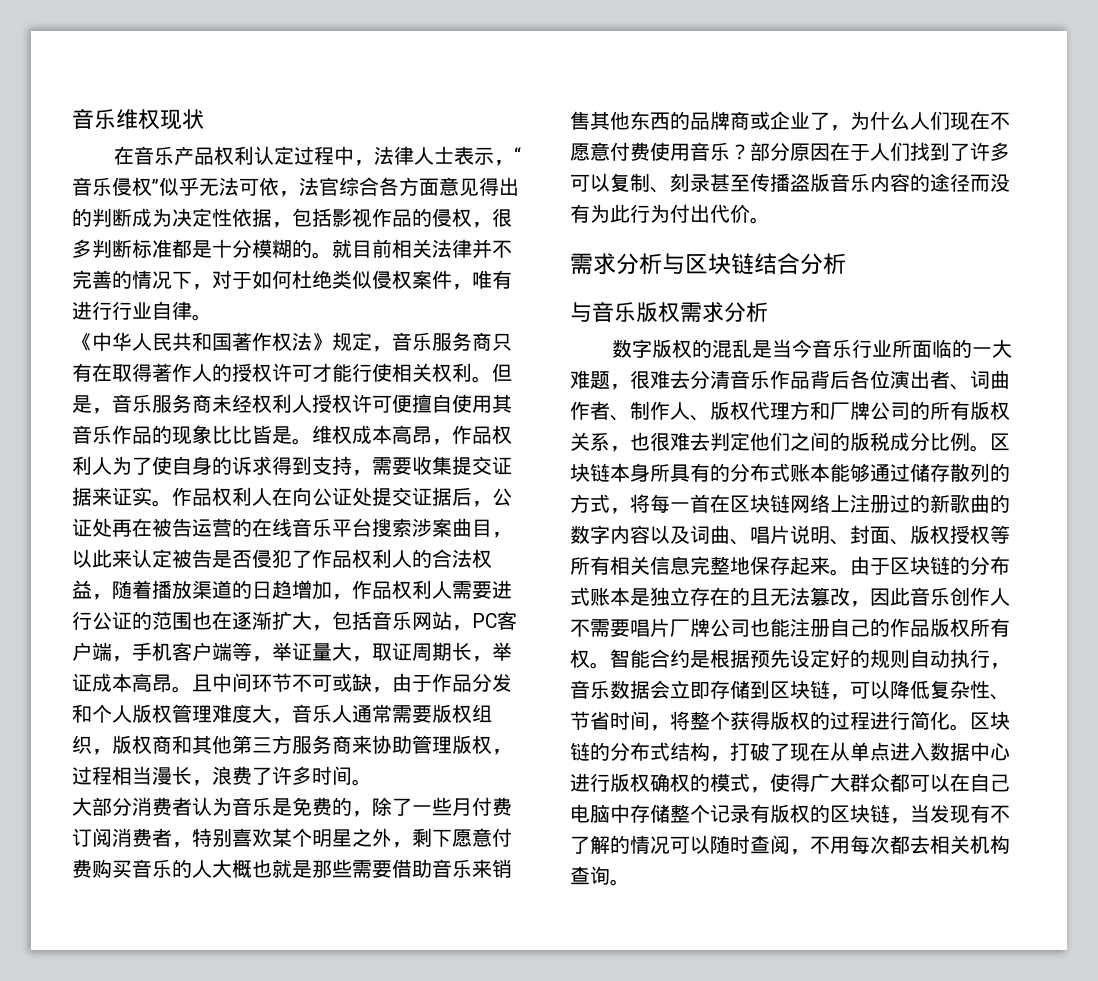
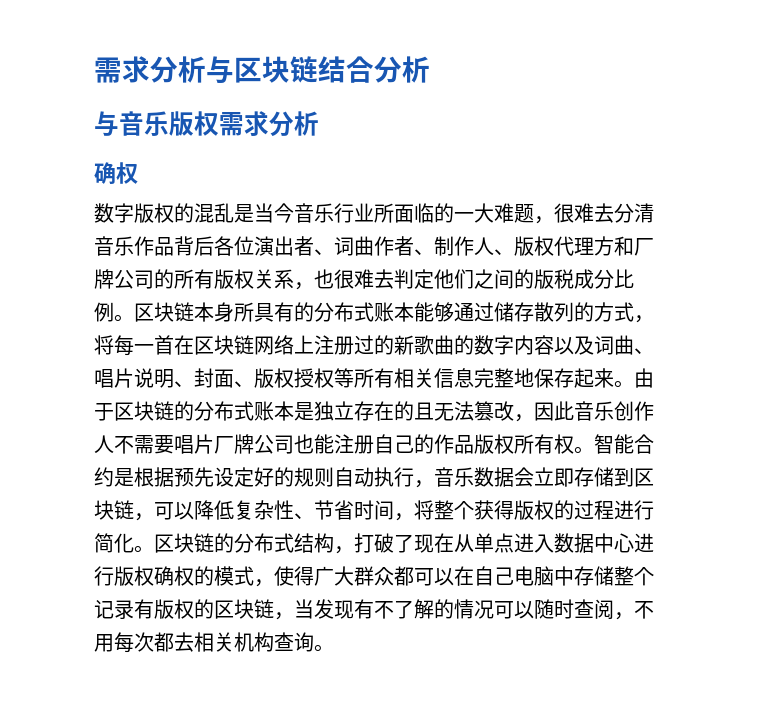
[72,109,204,130] [114,146,522,166] [72,177,519,197] [72,208,512,228] [72,239,512,259] [72,270,512,290] [72,301,212,321] [72,332,512,352] [72,363,512,383] [72,394,512,414] [72,425,512,445] [72,456,512,476] [72,487,512,507] [72,518,512,538] [72,549,492,568] [72,580,512,600] [72,611,517,631] [72,642,512,662] [72,673,512,693] [72,704,492,724] [72,735,512,755] [72,766,372,786] [72,797,512,817] [72,828,512,848] [72,859,512,878] [570,111,1010,131] [570,142,1010,161] [570,173,1010,193] [570,204,770,224] 音乐维权现状 // 在音乐产品权利认定过程中，法律人士表示，“音乐侵权”似乎无法可依，法官综合各方面意见得出的判断成为决定性依据，包括影视作品的侵权，很多判断标准都是十分模糊的。就目前相关法律并不完善的情况下，对于如何杜绝类似侵权案件，唯有进行行业自律。 // 《中华人民共和国著作权法》规定，音乐服务商只有在取得著作人的授权许可才能行使相关权利。但是，音乐服务商未经权利人授权许可便擅自使用其音乐作品的现象比比皆是。维权成本高昂，作品权利人为了使自身的诉求得到支持，需要收集提交证据来证实。作品权利人在向公证处提交证据后，公证处再在被告运营的在线音乐平台搜索涉案曲目，以此来认定被告是否侵犯了作品权利人的合法权益，随着播放渠道的日趋增加，作品权利人需要进行公证的范围也在逐渐扩大，包括音乐网站，PC客户端，手机客户端等，举证量大，取证周期长，举证成本高昂。且中间环节不可或缺，由于作品分发和个人版权管理难度大，音乐人通常需要版权组织，版权商和其他第三方服务商来协助管理版权，过程相当漫长，浪费了许多时间。 // 大部分消费者认为音乐是免费的，除了一些月付费订阅消费者，特别喜欢某个明星之外，剩下愿意付费购买音乐的人大概也就是那些需要借助音乐来销售其他东西的品牌商或企业了，为什么人们现在不愿意付费使用音乐？部分原因在于人们找到了许多可以复制、刻录甚至传播盗版音乐内容的途径而没有为此行为付出代价。 // -> (94, 70) none
(768, 312) none -> [94,162,138,184] // 确权

